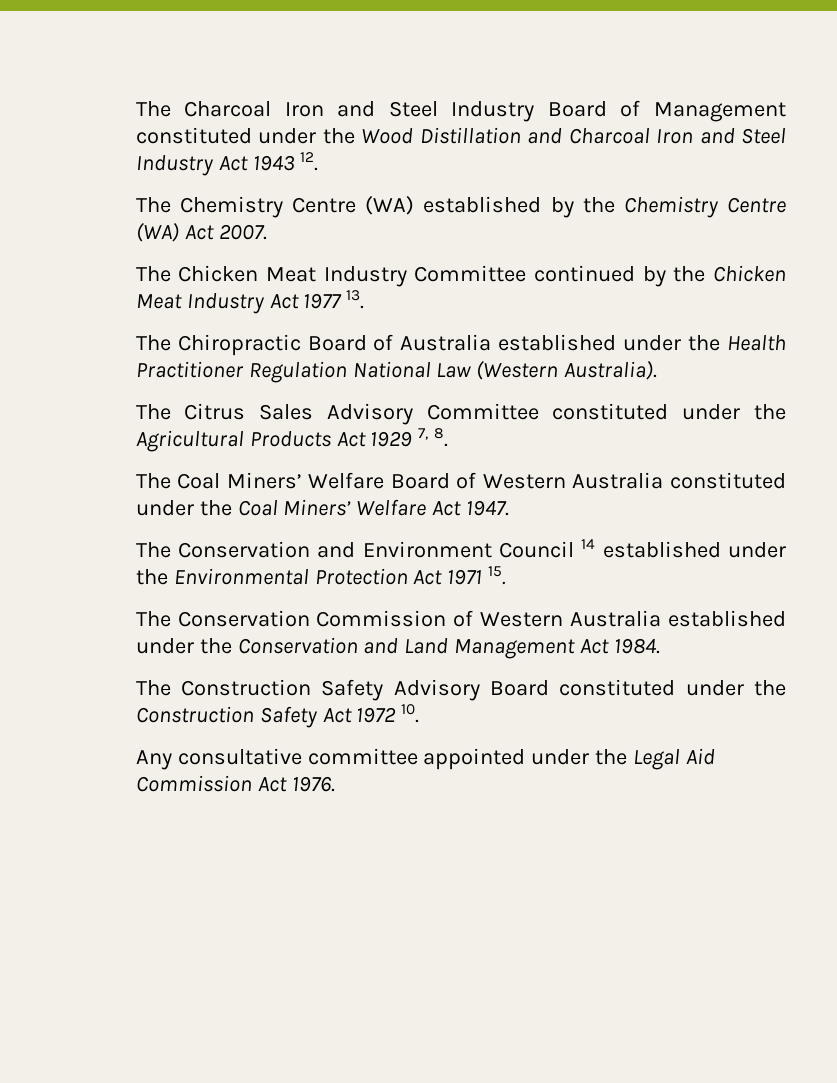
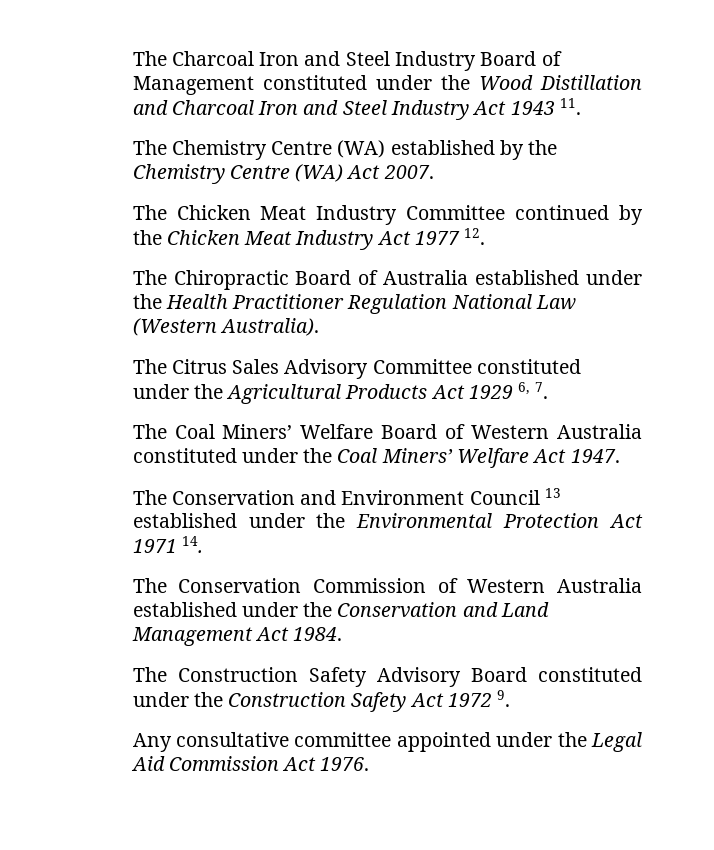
[300,152,319,171] 12. -> [559,98,581,115] 11.
[346,290,365,309] 13. -> [464,228,486,245] 12.
[418,428,449,447] 7, 8. -> [518,382,548,399] 6, 7.
[581,539,596,549] 14 -> [545,488,562,498] 13
[488,566,507,585] 15. -> [181,536,203,553] 14.
[401,704,420,723] 10. -> [497,690,511,707] 9.

